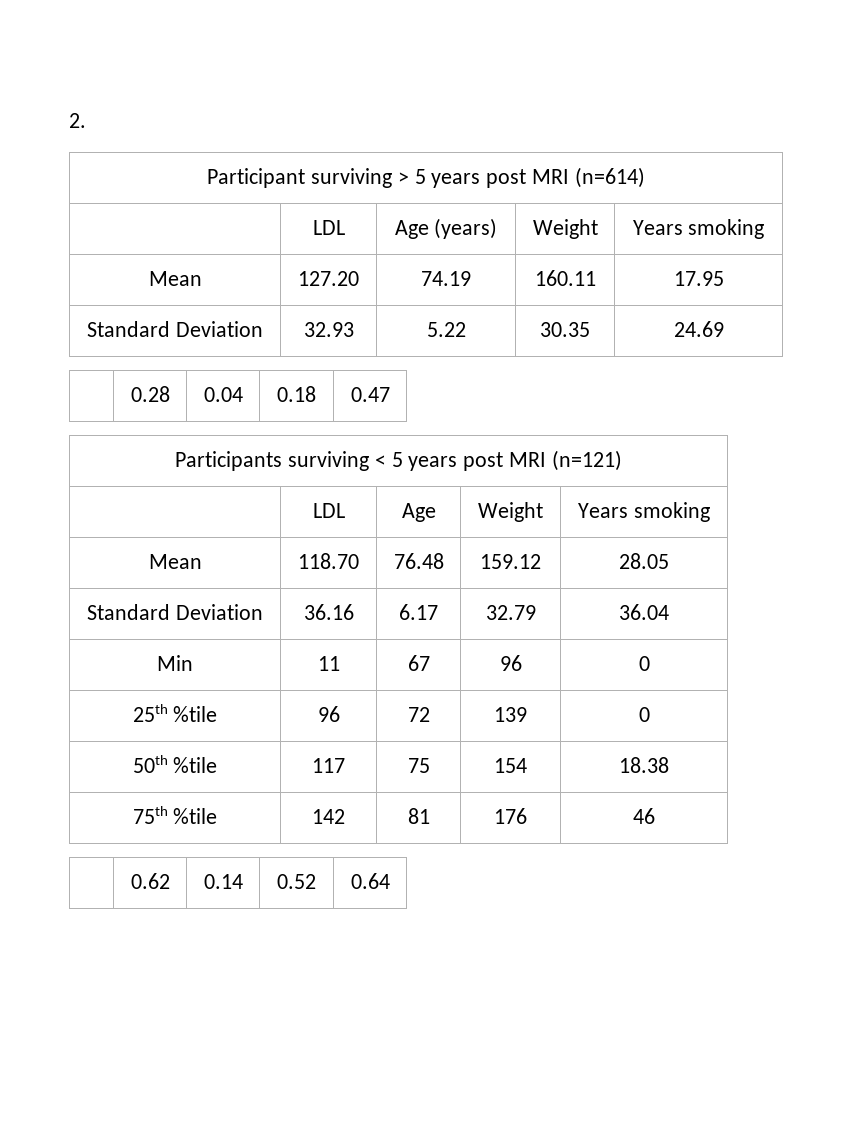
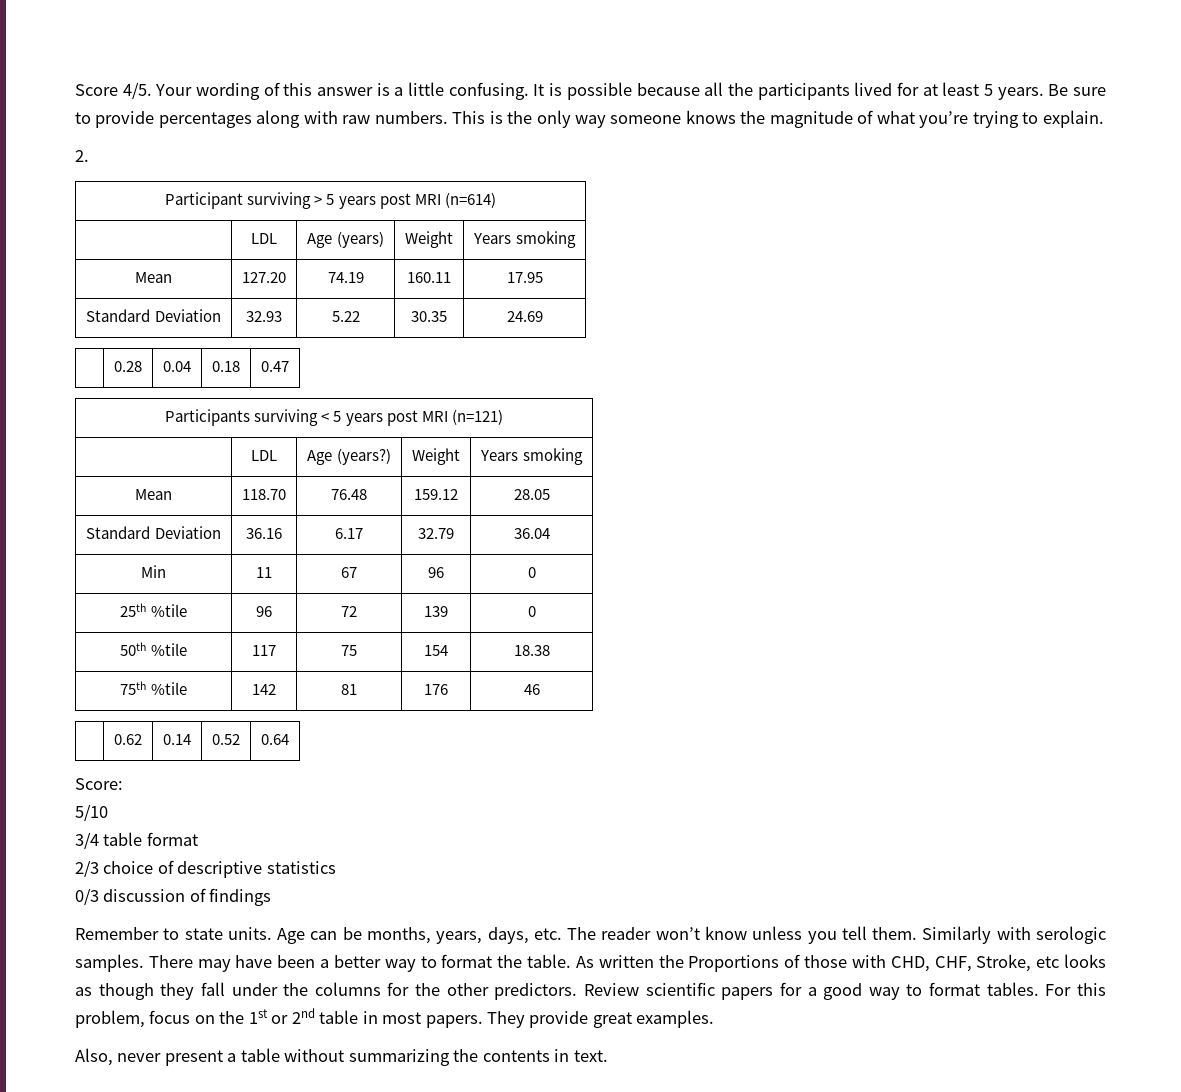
(69, 120) none -> [75,82,1106,100] [75,110,1104,128] Score 4/5. Your wording of this answer is a little confusing. It is possible because all the participants lived for at least 5 years. Be sure to provide percentages along with raw numbers. This is the only way someone knows the magnitude of what you’re trying to explain. //
(436, 512) none -> [336,448,391,465] (years?)
(390, 881) none -> [75,778,123,790] [75,804,108,821] [75,832,198,849] [75,860,336,878] [75,888,272,906] [75,926,1107,944] [75,954,1107,972] [75,982,1106,1000] [75,1008,715,1028] [75,1048,608,1066] // Score: // 5/10 // 3/4 table format // 2/3 choice of descriptive statistics // 0/3 discussion of findings // Remember to state units. Age can be months, years, days, etc. The reader won’t know unless you tell them. Similarly with serologic samples. There may have been a better way to format the table. As written the Proportions of those with CHD, CHF, Stroke, etc looks as though they fall under the columns for the other predictors. Review scientific papers for a good way to format tables. For this problem, focus on the 1st or 2nd table in most papers. They provide great examples. // Also, never present a table without summarizing the contents in text.

